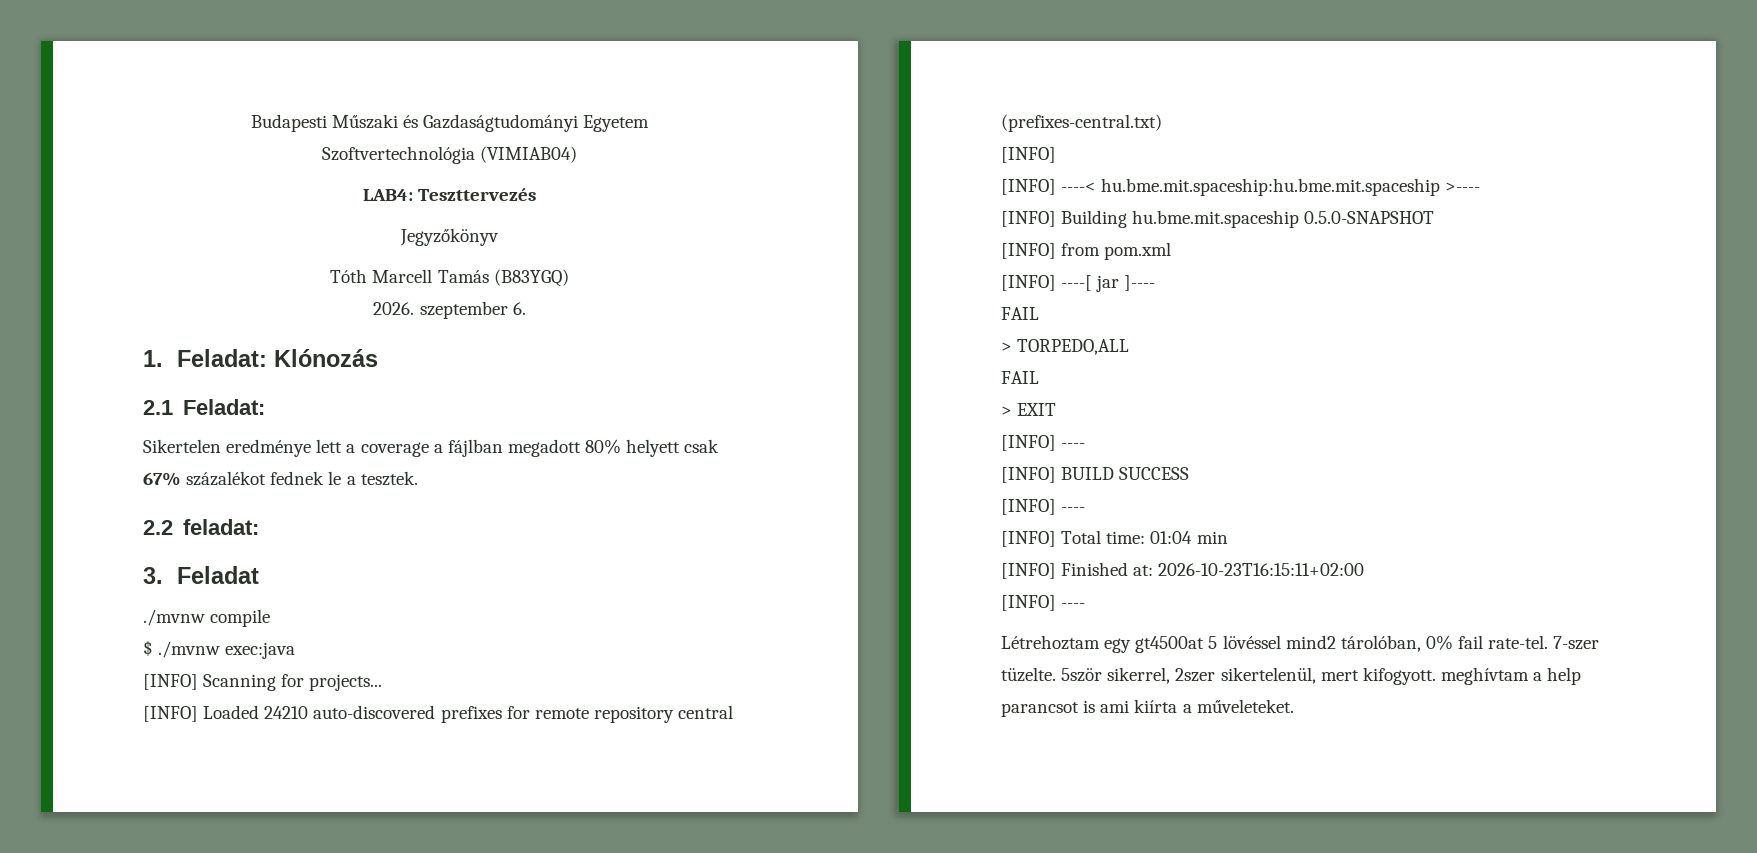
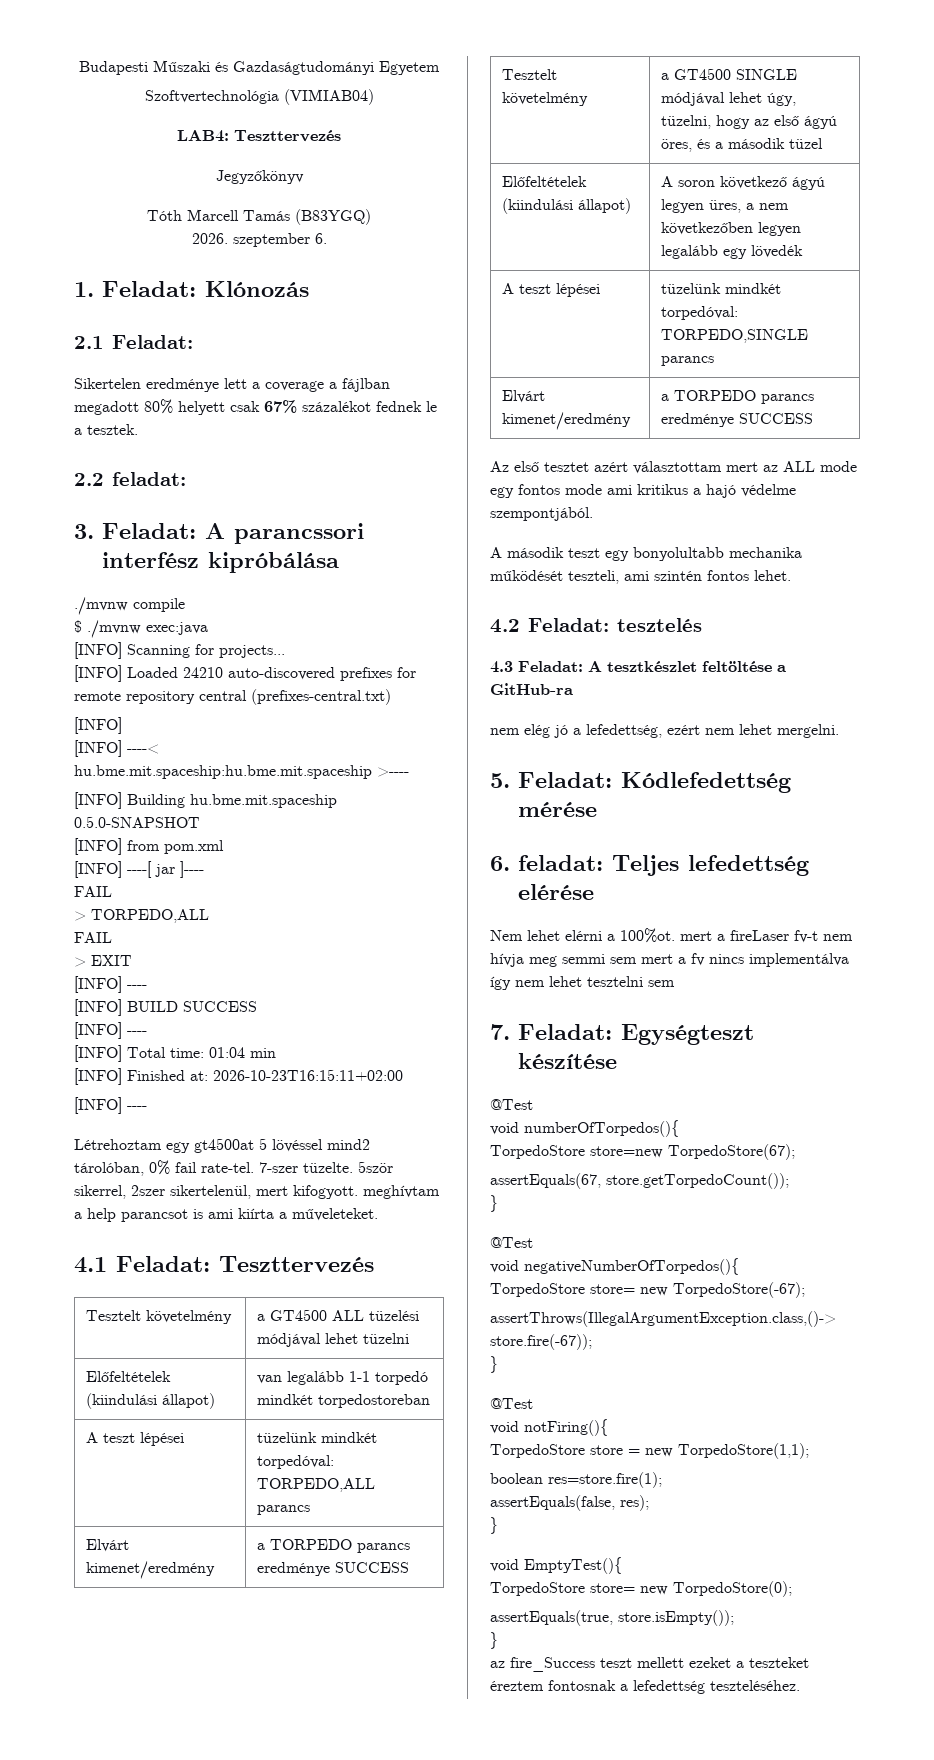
[177,566,260,584] Feladat -> [102,523,364,544] [102,552,339,573] Feladat: A parancssori interfész kipróbálása
(1294, 706) none -> [74,1256,374,1273] [85,1310,232,1324] [256,1309,419,1321] [256,1333,409,1347] [85,1371,171,1382] [85,1393,215,1409] [256,1371,428,1385] [256,1394,430,1408] [85,1432,184,1446] [256,1432,377,1443] [256,1455,334,1469] [256,1478,375,1492] [256,1505,310,1515] [85,1539,129,1552] [85,1561,215,1579] [256,1539,410,1553] [256,1562,409,1576] [501,69,557,80] [501,92,588,106] [660,68,797,80] [660,92,796,106] [660,115,837,129] [660,138,823,152] [501,176,587,187] [501,198,631,214] [660,176,825,190] [660,199,789,213] [660,222,801,236] [660,245,803,259] [501,283,600,297] [660,283,781,294] [660,306,738,320] [660,329,808,343] [660,356,714,366] [501,390,545,403] [501,412,631,430] [660,390,814,404] [660,413,813,427] [490,461,857,474] [490,484,796,498] [490,507,593,521] [490,547,802,561] [490,570,791,584] [490,618,702,633] [490,661,786,673] [490,683,573,695] [490,724,839,738] [490,772,791,793] [518,802,597,817] [490,855,809,876] [518,884,594,900] [490,928,853,943] [490,953,849,967] [490,976,675,990] [490,1024,754,1045] [518,1053,617,1069] [490,1099,533,1110] [490,1120,679,1137] [490,1144,795,1160] [490,1173,789,1189] [490,1195,498,1212] [490,1237,533,1248] [490,1258,739,1275] [490,1282,805,1298] [490,1311,836,1327] [490,1334,592,1350] [490,1356,498,1373] [490,1398,533,1409] [490,1419,608,1436] [490,1443,809,1459] [490,1472,662,1488] [490,1495,649,1511] [490,1517,498,1534] [490,1557,622,1574] [490,1581,792,1597] [490,1610,734,1626] [490,1632,498,1649] [490,1657,809,1672] [490,1680,800,1694] // 4.1 Feladat: Teszttervezés // Tesztelt követelmény | a GT4500 ALL tüzelési módjával lehet tüzelni // Előfeltételek (kiindulási állapot) | van legalább 1-1 torpedó mindkét torpedostoreban // A teszt lépései | tüzelünk mindkét torpedóval: TORPEDO,ALL parancs // Elvárt kimenet/eredmény | a TORPEDO parancs eredménye SUCCESS // Tesztelt követelmény | a GT4500 SINGLE módjával lehet úgy, tüzelni, hogy az első ágyú öres, és a második tüzel // Előfeltételek (kiindulási állapot) | A soron következő ágyú legyen üres, a nem következőben legyen legalább egy lövedék // A teszt lépései | tüzelünk mindkét torpedóval: TORPEDO,SINGLE parancs // Elvárt kimenet/eredmény | a TORPEDO parancs eredménye SUCCESS // Az első tesztet azért választottam mert az ALL mode egy fontos mode ami kritikus a hajó védelme szempontjából. // A második teszt egy bonyolultabb mechanika működését teszteli, ami szintén fontos lehet. // 4.2 Feladat: tesztelés // 4.3 Feladat: A tesztkészlet feltöltése a GitHub-ra // nem elég jó a lefedettség, ezért nem lehet mergelni. // 5. Feladat: Kódlefedettség mérése // 6. feladat: Teljes lefedettség elérése // Nem lehet elérni a 100%ot. mert a fireLaser fv-t nem hívja meg semmi sem mert a fv nincs implementálva így nem lehet tesztelni sem // 7. Feladat: Egységteszt készítése // @Test // void numberOfTorpedos(){ // TorpedoStore store=new TorpedoStore(67); // assertEquals(67, store.getTorpedoCount()); // } // @Test // void negativeNumberOfTorpedos(){ // TorpedoStore store= new TorpedoStore(-67); // assertThrows(IllegalArgumentException.class,()-> store.fire(-67)); // } // @Test // void notFiring(){ // TorpedoStore store = new TorpedoStore(1,1); // boolean res=store.fire(1); // assertEquals(false, res); // } // void EmptyTest(){ // TorpedoStore store= new TorpedoStore(0); // assertEquals(true, store.isEmpty()); // } // az fire_Success teszt mellett ezeket a teszteket éreztem fontosnak a lefedettség teszteléséhez.

